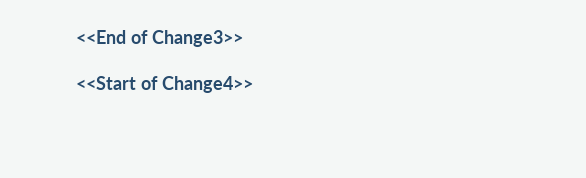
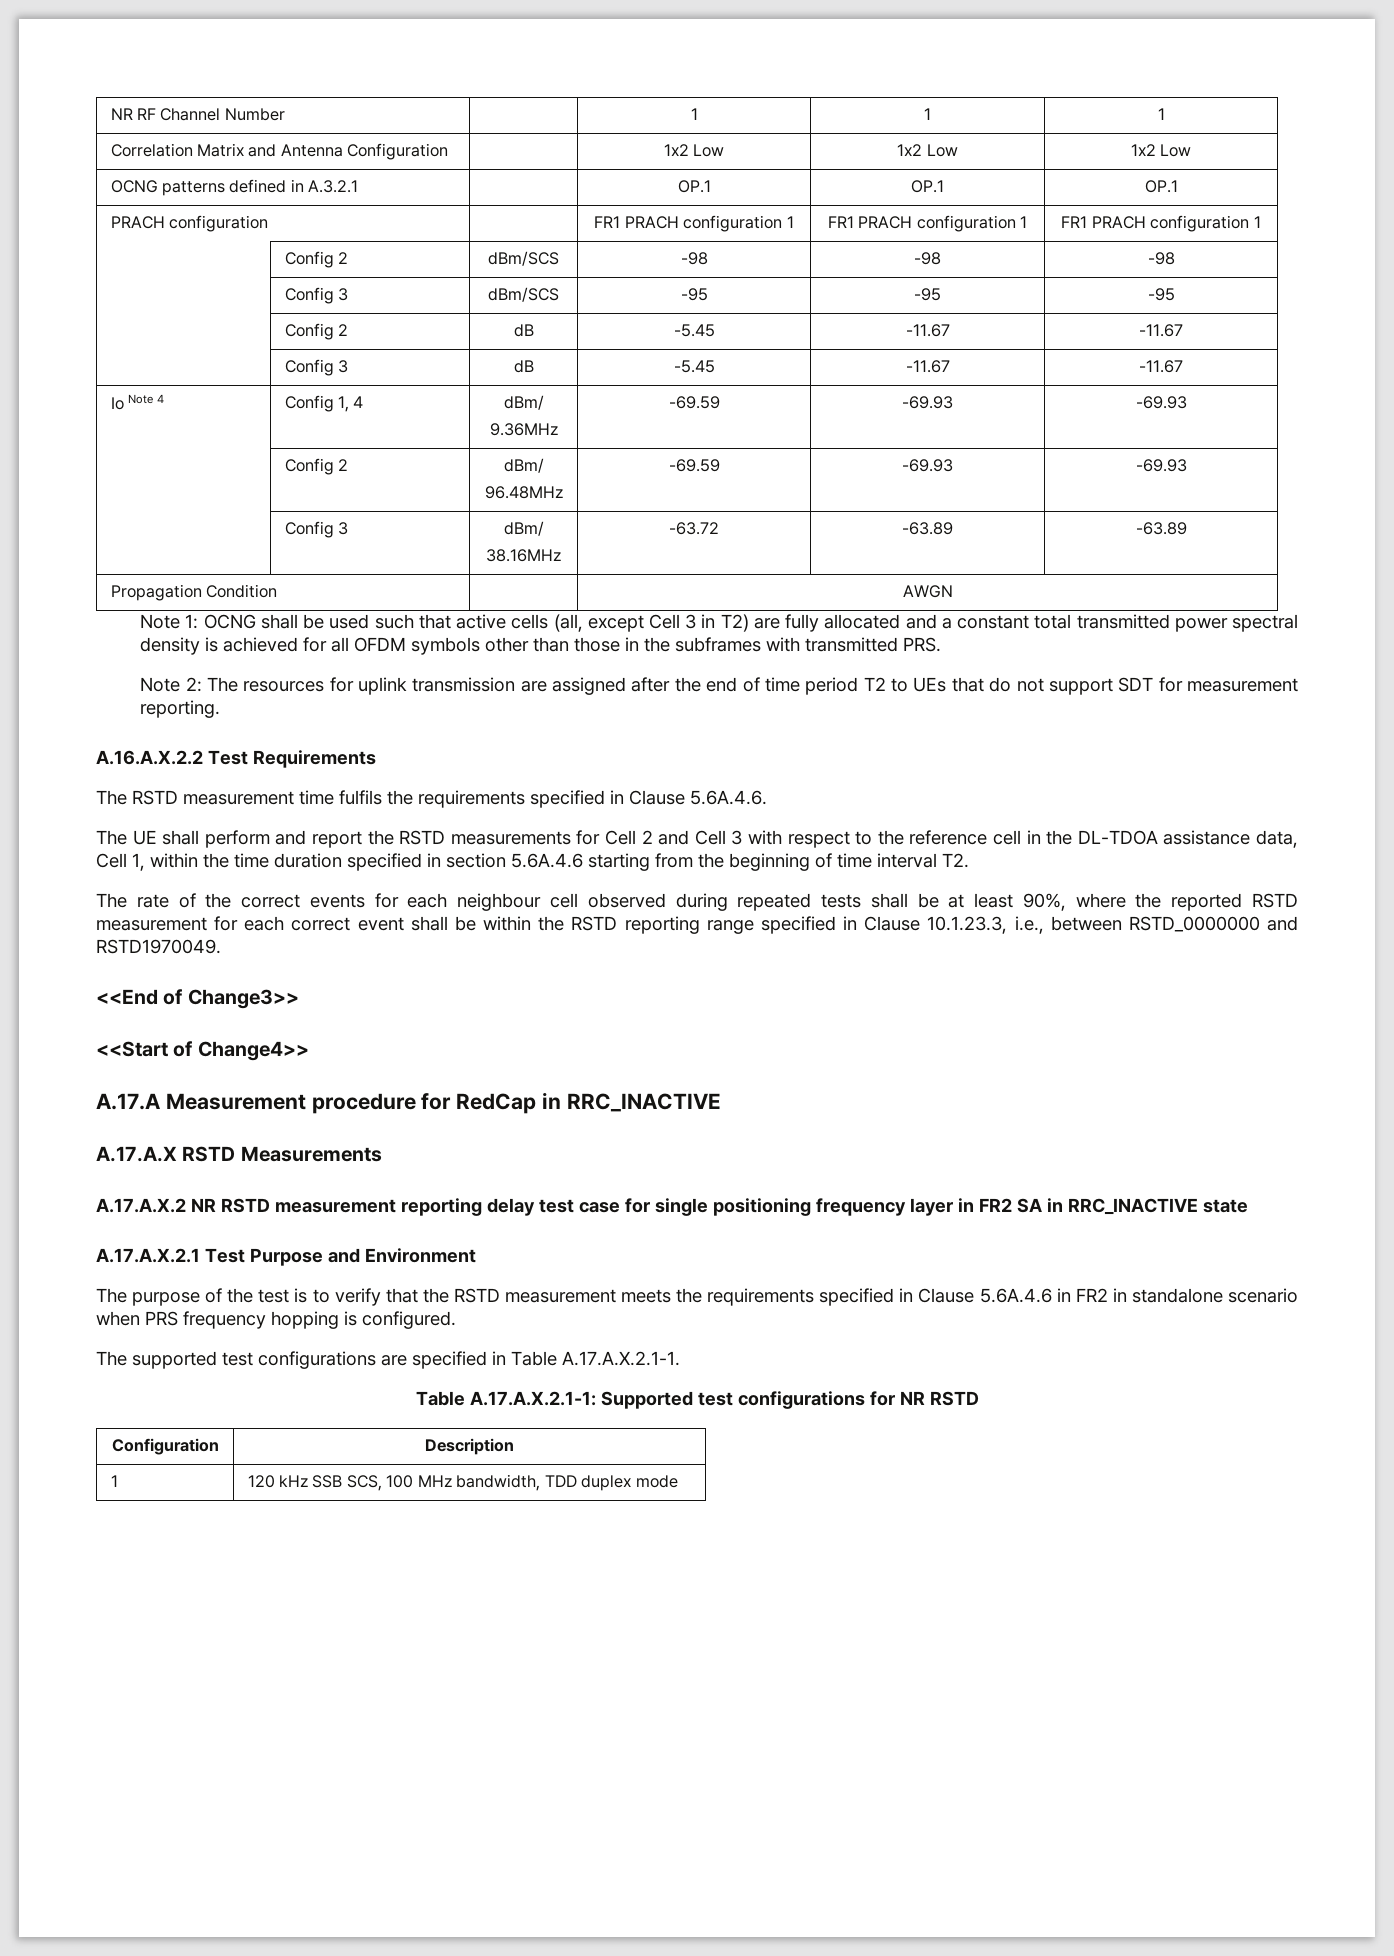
(76, 37) none -> [110,108,285,121] [690,108,698,120] [924,108,931,120] [1157,108,1165,120] [110,143,449,160] [663,144,725,157] [897,144,958,157] [1130,144,1192,157] [110,179,359,196] [677,180,711,193] [911,180,944,193] [1144,180,1178,193] [110,215,268,232] [594,215,794,232] [827,215,1028,232] [1061,215,1261,232] [284,251,348,268] [488,251,559,266] [680,252,708,265] [914,252,941,265] [1147,252,1175,265] [284,287,348,304] [488,287,559,302] [680,288,708,301] [914,288,941,301] [1147,288,1175,301] [284,323,348,340] [513,324,534,337] [673,324,715,337] [905,324,950,337] [1139,324,1183,337] [284,359,348,376] [513,360,534,373] [673,360,715,373] [905,360,950,373] [1139,360,1183,373] [110,394,165,410] [284,395,364,412] [503,395,544,410] [489,423,558,436] [668,396,720,409] [902,396,953,409] [1135,396,1187,409] [284,458,348,475] [503,458,544,473] [484,486,563,499] [668,459,720,472] [902,459,953,472] [1135,459,1187,472] [284,521,348,538] [503,521,544,536] [486,549,561,562] [669,522,719,535] [902,522,953,535] [1135,522,1187,535] [110,584,277,601] [902,585,953,598] [140,614,1298,632] [140,637,942,655] [140,677,1299,695] [140,700,221,718] [96,750,376,768] [96,790,767,808] [96,830,1299,848] [96,853,969,871] [96,893,1298,911] [96,916,1298,934] [96,939,221,954] NR RF Channel Number | | 1 | 1 | 1 // Correlation Matrix and Antenna Configuration | | 1x2 Low | 1x2 Low | 1x2 Low // OCNG patterns defined in A.3.2.1 | | OP.1 | OP.1 | OP.1 // PRACH configuration | | FR1 PRACH configuration 1 | FR1 PRACH configuration 1 | FR1 PRACH configuration 1 // | Config 2 | dBm/SCS | -98 | -98 | -98 // | Config 3 | dBm/SCS | -95 | -95 | -95 // | Config 2 | dB | -5.45 | -11.67 | -11.67 // | Config 3 | dB | -5.45 | -11.67 | -11.67 // Io Note 4 | Config 1, 4 | dBm/ // 9.36MHz | -69.59 | -69.93 | -69.93 // | Config 2 | dBm/ // 96.48MHz | -69.59 | -69.93 | -69.93 // | Config 3 | dBm/ // 38.16MHz | -63.72 | -63.89 | -63.89 // Propagation Condition | | AWGN // Note 1: OCNG shall be used such that active cells (all, except Cell 3 in T2) are fully allocated and a constant total transmitted power spectral density is achieved for all OFDM symbols other than those in the subframes with transmitted PRS. // Note 2: The resources for uplink transmission are assigned after the end of time period T2 to UEs that do not support SDT for measurement reporting. // A.16.A.X.2.2 Test Requirements // The RSTD measurement time fulfils the requirements specified in Clause 5.6A.4.6. // The UE shall perform and report the RSTD measurements for Cell 2 and Cell 3 with respect to the reference cell in the DL-TDOA assistance data, Cell 1, within the time duration specified in section 5.6A.4.6 starting from the beginning of time interval T2. // The rate of the correct events for each neighbour cell observed during repeated tests shall be at least 90%, where the reported RSTD measurement for each correct event shall be within the RSTD reporting range specified in Clause 10.1.23.3, i.e., between RSTD_0000000 and RSTD1970049. //
(253, 84) none -> [96,1092,721,1114] [96,1146,382,1162] [96,1198,1248,1216] [96,1248,476,1266] [96,1288,1298,1306] [96,1311,456,1329] [96,1351,680,1369] [415,1391,979,1409] [111,1438,219,1455] [425,1438,514,1455] [110,1475,118,1487] [247,1474,678,1491] // A.17.A Measurement procedure for RedCap in RRC_INACTIVE // A.17.A.X RSTD Measurements // A.17.A.X.2 NR RSTD measurement reporting delay test case for single positioning frequency layer in FR2 SA in RRC_INACTIVE state // A.17.A.X.2.1 Test Purpose and Environment // The purpose of the test is to verify that the RSTD measurement meets the requirements specified in Clause 5.6A.4.6 in FR2 in standalone scenario when PRS frequency hopping is configured. // The supported test configurations are specified in Table A.17.A.X.2.1-1. // Table A.17.A.X.2.1-1: Supported test configurations for NR RSTD // Configuration | Description // 1 | 120 kHz SSB SCS, 100 MHz bandwidth, TDD duplex mode

